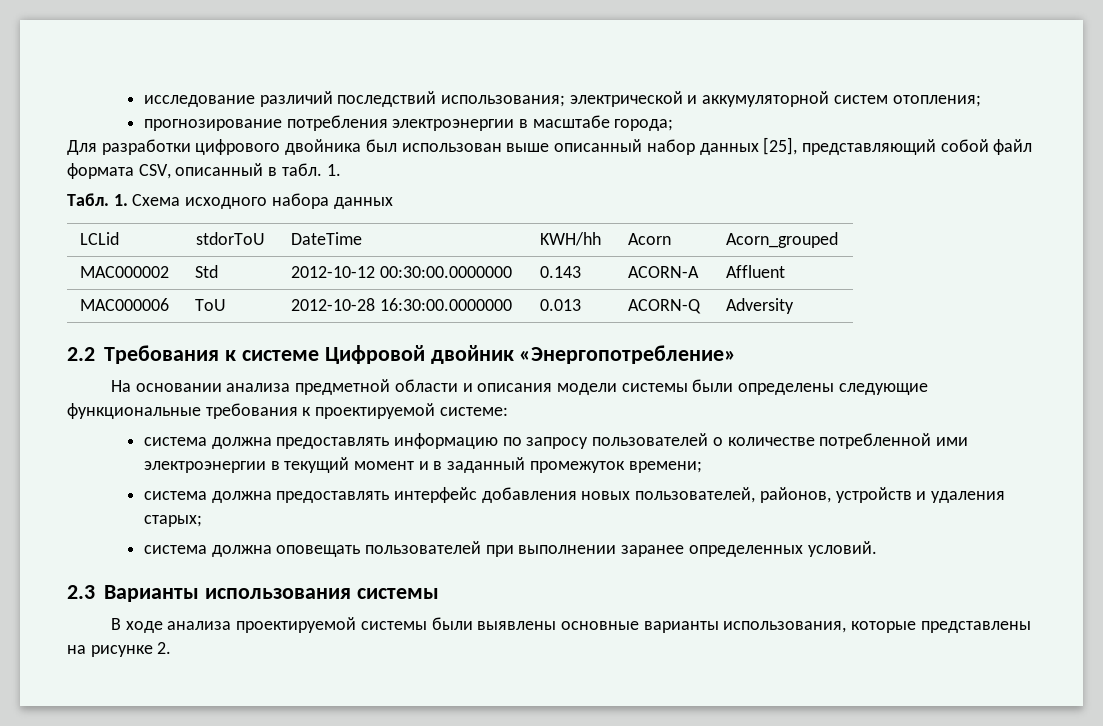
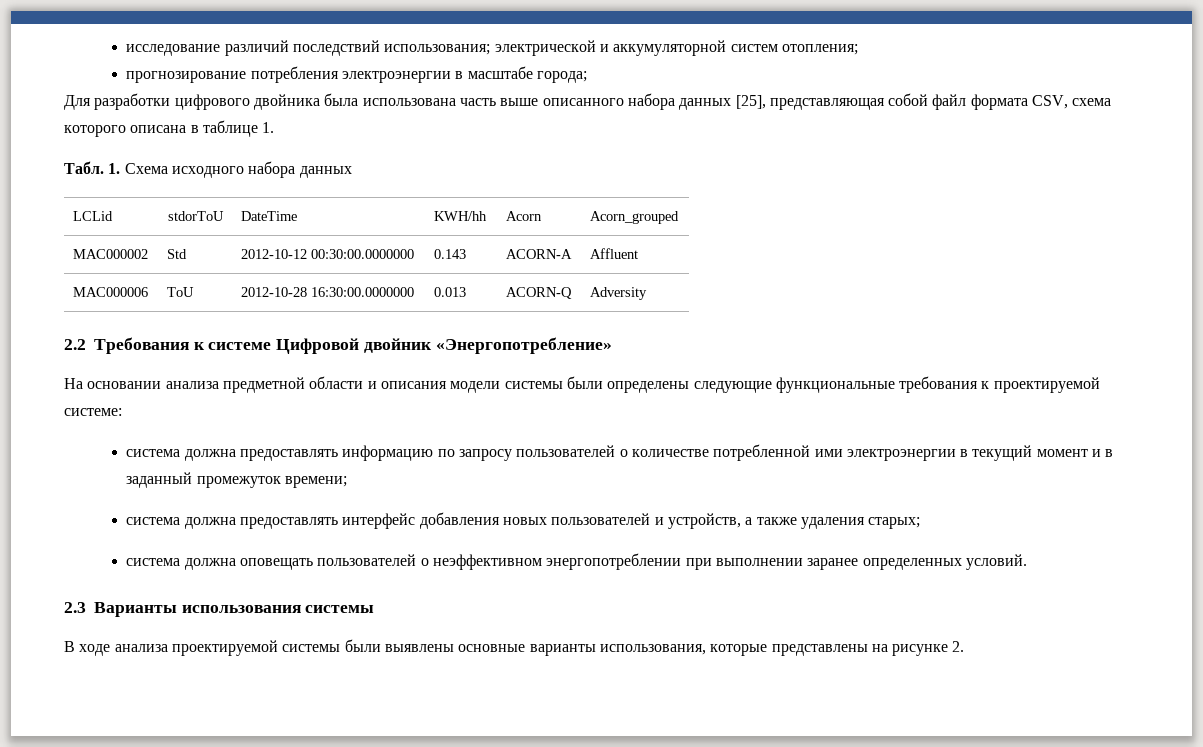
[365,139,695,155] был использован выше описанный набор -> [324,93,675,110] была использована часть выше описанного набора
[801,139,936,155] представляющий -> [769,98,885,110] представляющая
[175,163,322,176] описанный в табл. -> [1072,98,1112,106] [64,120,258,137] схема которого описана в таблице
[635,487,927,503] пользователей, районов, устройств и -> [551,513,797,529] пользователей и устройств, а также
(482, 547) none -> [420,553,682,570] о неэффективном энергопотреблении

